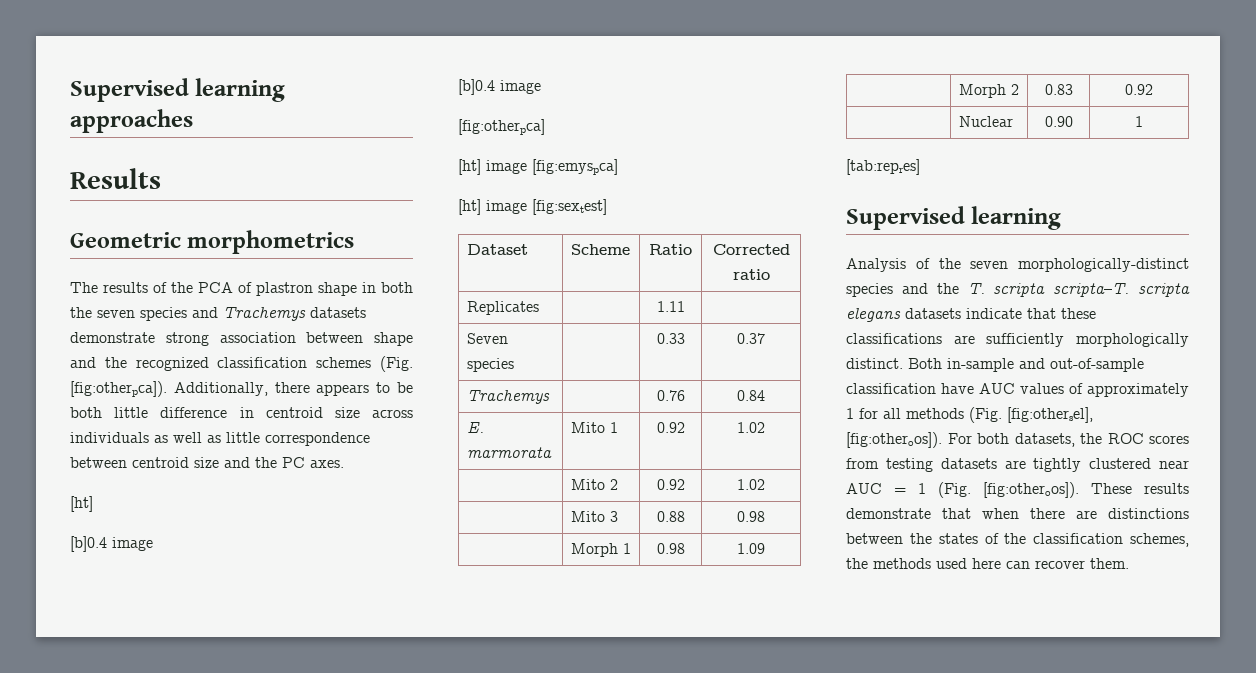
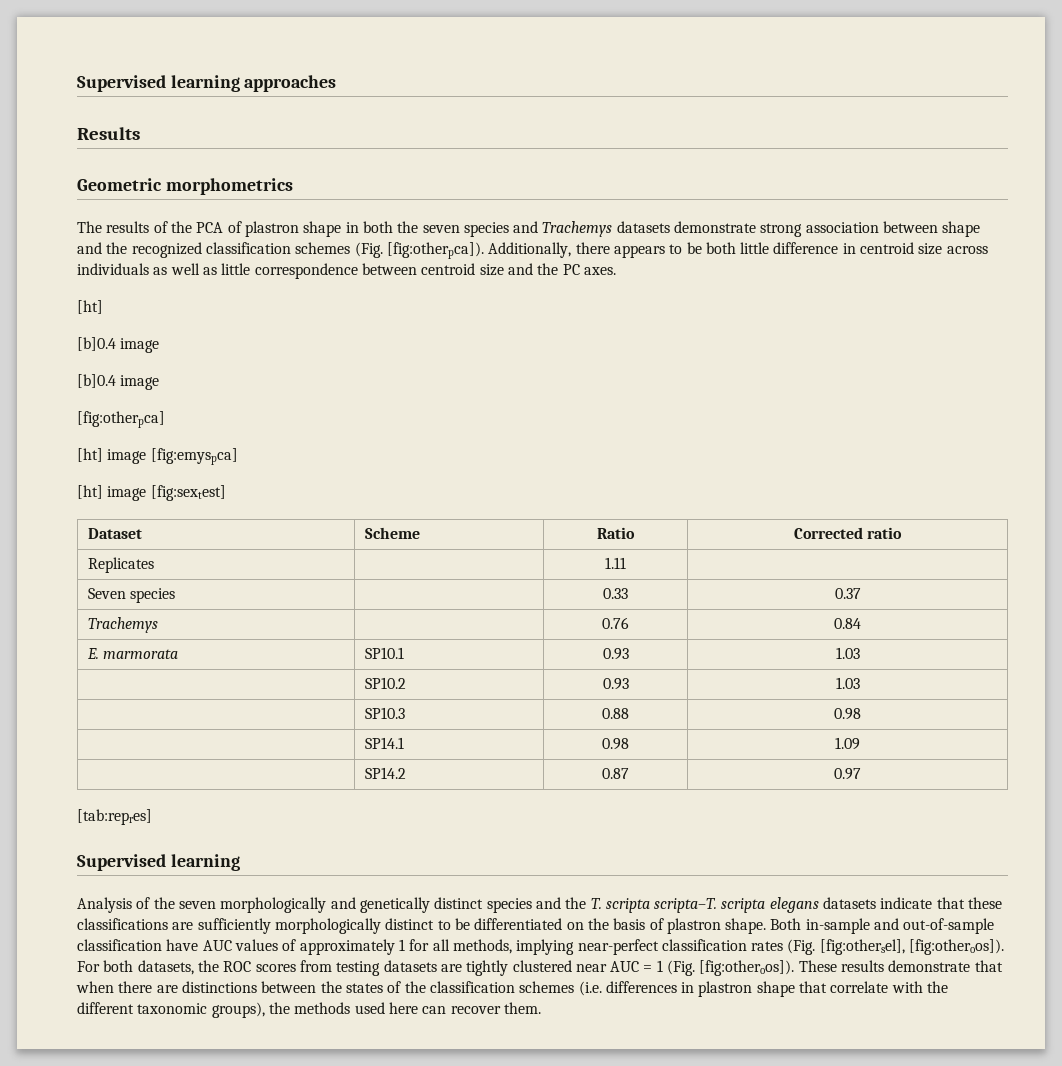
[570,422,618,433] [656,422,685,433] [737,422,765,433] [570,479,618,490] [656,479,685,490] [737,479,765,490] [570,511,618,522] Mito 1 | 0.92 | 1.02 // | Mito 2 | 0.92 | 1.02 // | Mito 3 -> [364,647,404,659] [602,648,629,660] [835,647,860,659] [364,677,406,689] [602,678,629,690] [835,677,860,689] [364,707,405,719] SP10.1 | 0.93 | 1.03 // | SP10.2 | 0.93 | 1.03 // | SP10.3
[570,543,631,557] Morph 1 -> [364,737,404,749] SP14.1
[958,84,1019,98] [1044,84,1073,95] [1125,84,1153,95] [958,116,1013,127] [1044,116,1073,127] [1135,116,1143,127] Morph 2 | 0.83 | 0.92 // | Nuclear | 0.90 | 1 -> [364,767,406,779] [602,768,629,779] [834,768,861,780] SP14.2 | 0.87 | 0.97
[1018,258,1189,272] morphologically-distinct -> [220,897,484,913] morphologically and genetically distinct
[846,358,903,369] distinct. -> [385,918,767,934] distinct to be differentiated on the basis of plastron shape.
[906,408,964,419] methods -> [452,939,784,955] methods, implying near-perfect classification rates
[1130,533,1189,547] schemes, -> [519,981,949,997] [77,1002,265,1018] schemes (i.e. differences in plastron shape that correlate with the different taxonomic groups),

